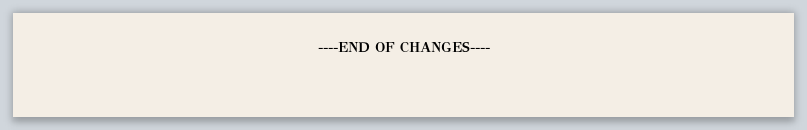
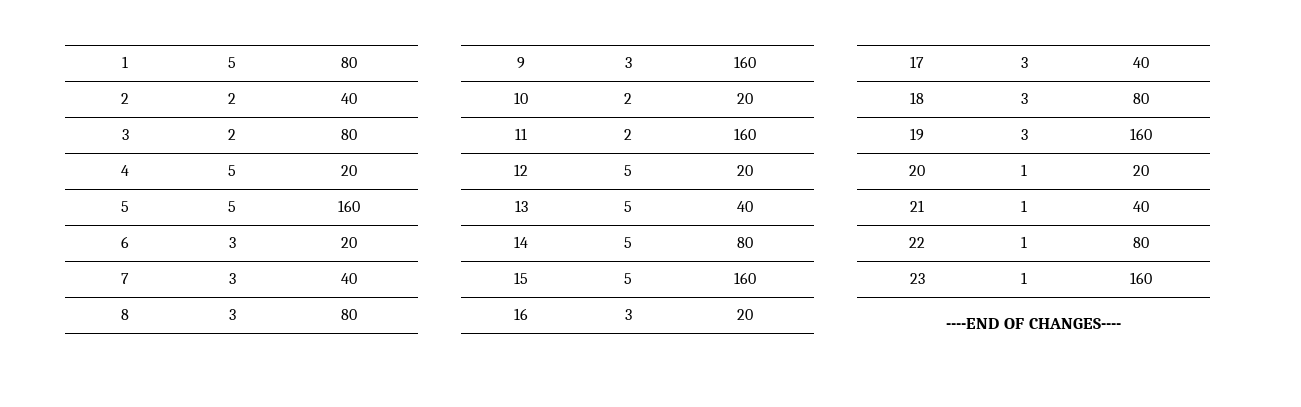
(317, 47) none -> [122,56,128,68] [228,57,236,68] [340,57,357,68] [121,93,129,104] [228,93,236,104] [340,93,357,104] [121,129,129,140] [228,129,236,140] [340,129,357,140] [121,165,129,176] [228,165,236,176] [340,165,357,176] [121,201,129,212] [228,201,236,212] [337,200,360,212] [121,236,129,248] [228,237,236,248] [340,237,357,248] [121,273,129,284] [228,273,236,284] [340,273,357,284] [121,309,129,320] [228,309,236,320] [340,309,357,320] [517,57,525,69] [624,57,632,68] [733,56,756,68] [514,92,528,104] [624,93,632,104] [736,93,753,104] [515,128,527,140] [624,129,632,140] [733,128,756,140] [514,164,528,176] [624,165,632,176] [736,165,753,176] [514,200,528,212] [624,201,632,212] [736,201,753,212] [514,236,528,248] [624,237,632,248] [736,237,753,248] [514,272,528,284] [624,273,632,284] [733,272,756,284] [514,308,528,320] [624,309,632,320] [736,309,753,320] [910,56,924,68] [1020,57,1028,68] [1132,57,1149,68] [910,92,924,104] [1020,93,1028,104] [1132,93,1149,104] [910,128,924,141] [1020,129,1028,140] [1129,128,1152,140] [909,165,925,176] [1021,164,1027,176] [1132,165,1149,176] [910,200,924,212] [1021,200,1027,212] [1132,201,1149,212] [909,237,925,248] [1021,236,1027,248] [1132,237,1149,248] [909,273,925,284] [1021,272,1027,284] [1129,272,1152,284] 1 | 5 | 80 // 2 | 2 | 40 // 3 | 2 | 80 // 4 | 5 | 20 // 5 | 5 | 160 // 6 | 3 | 20 // 7 | 3 | 40 // 8 | 3 | 80 // 9 | 3 | 160 // 10 | 2 | 20 // 11 | 2 | 160 // 12 | 5 | 20 // 13 | 5 | 40 // 14 | 5 | 80 // 15 | 5 | 160 // 16 | 3 | 20 // 17 | 3 | 40 // 18 | 3 | 80 // 19 | 3 | 160 // 20 | 1 | 20 // 21 | 1 | 40 // 22 | 1 | 80 // 23 | 1 | 160 //

